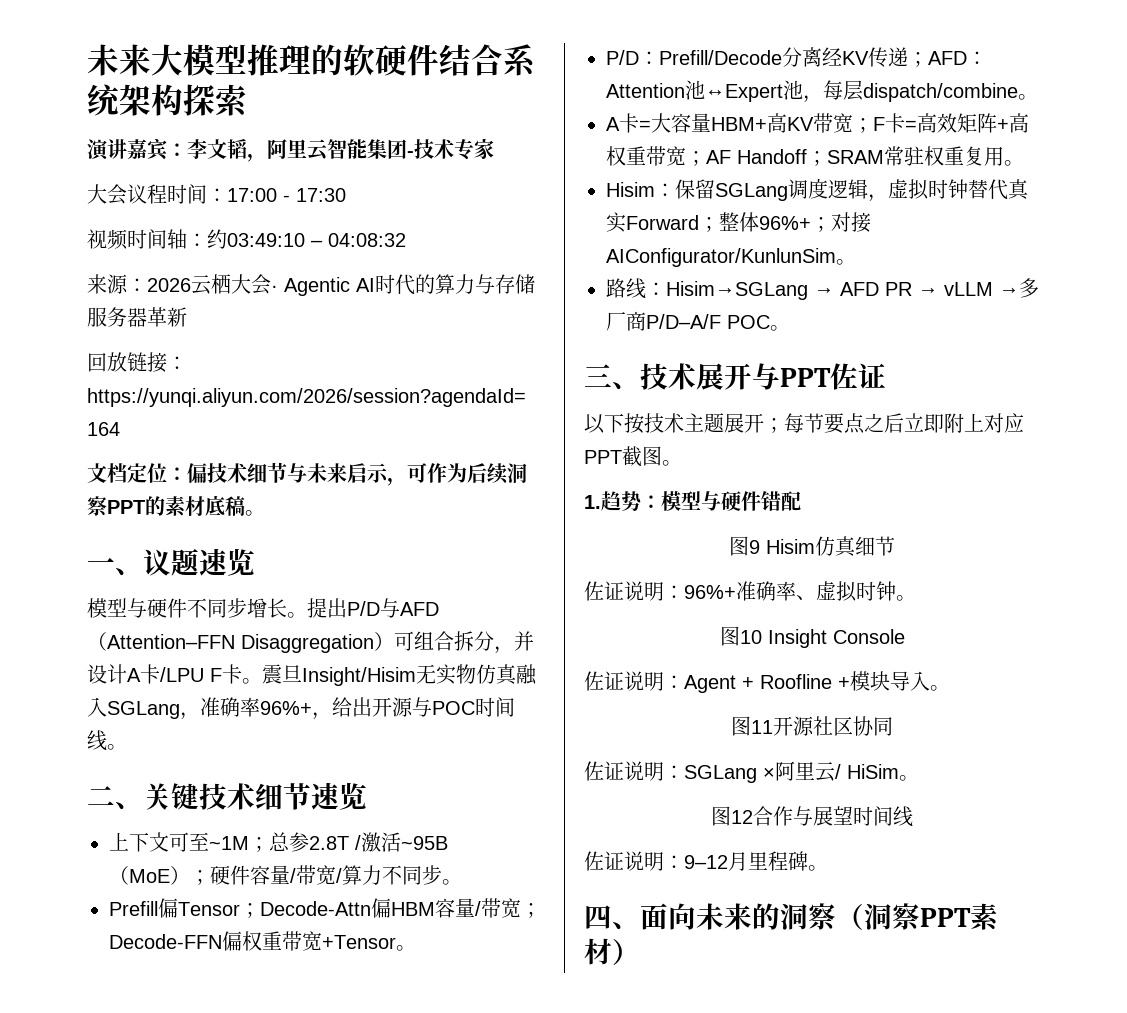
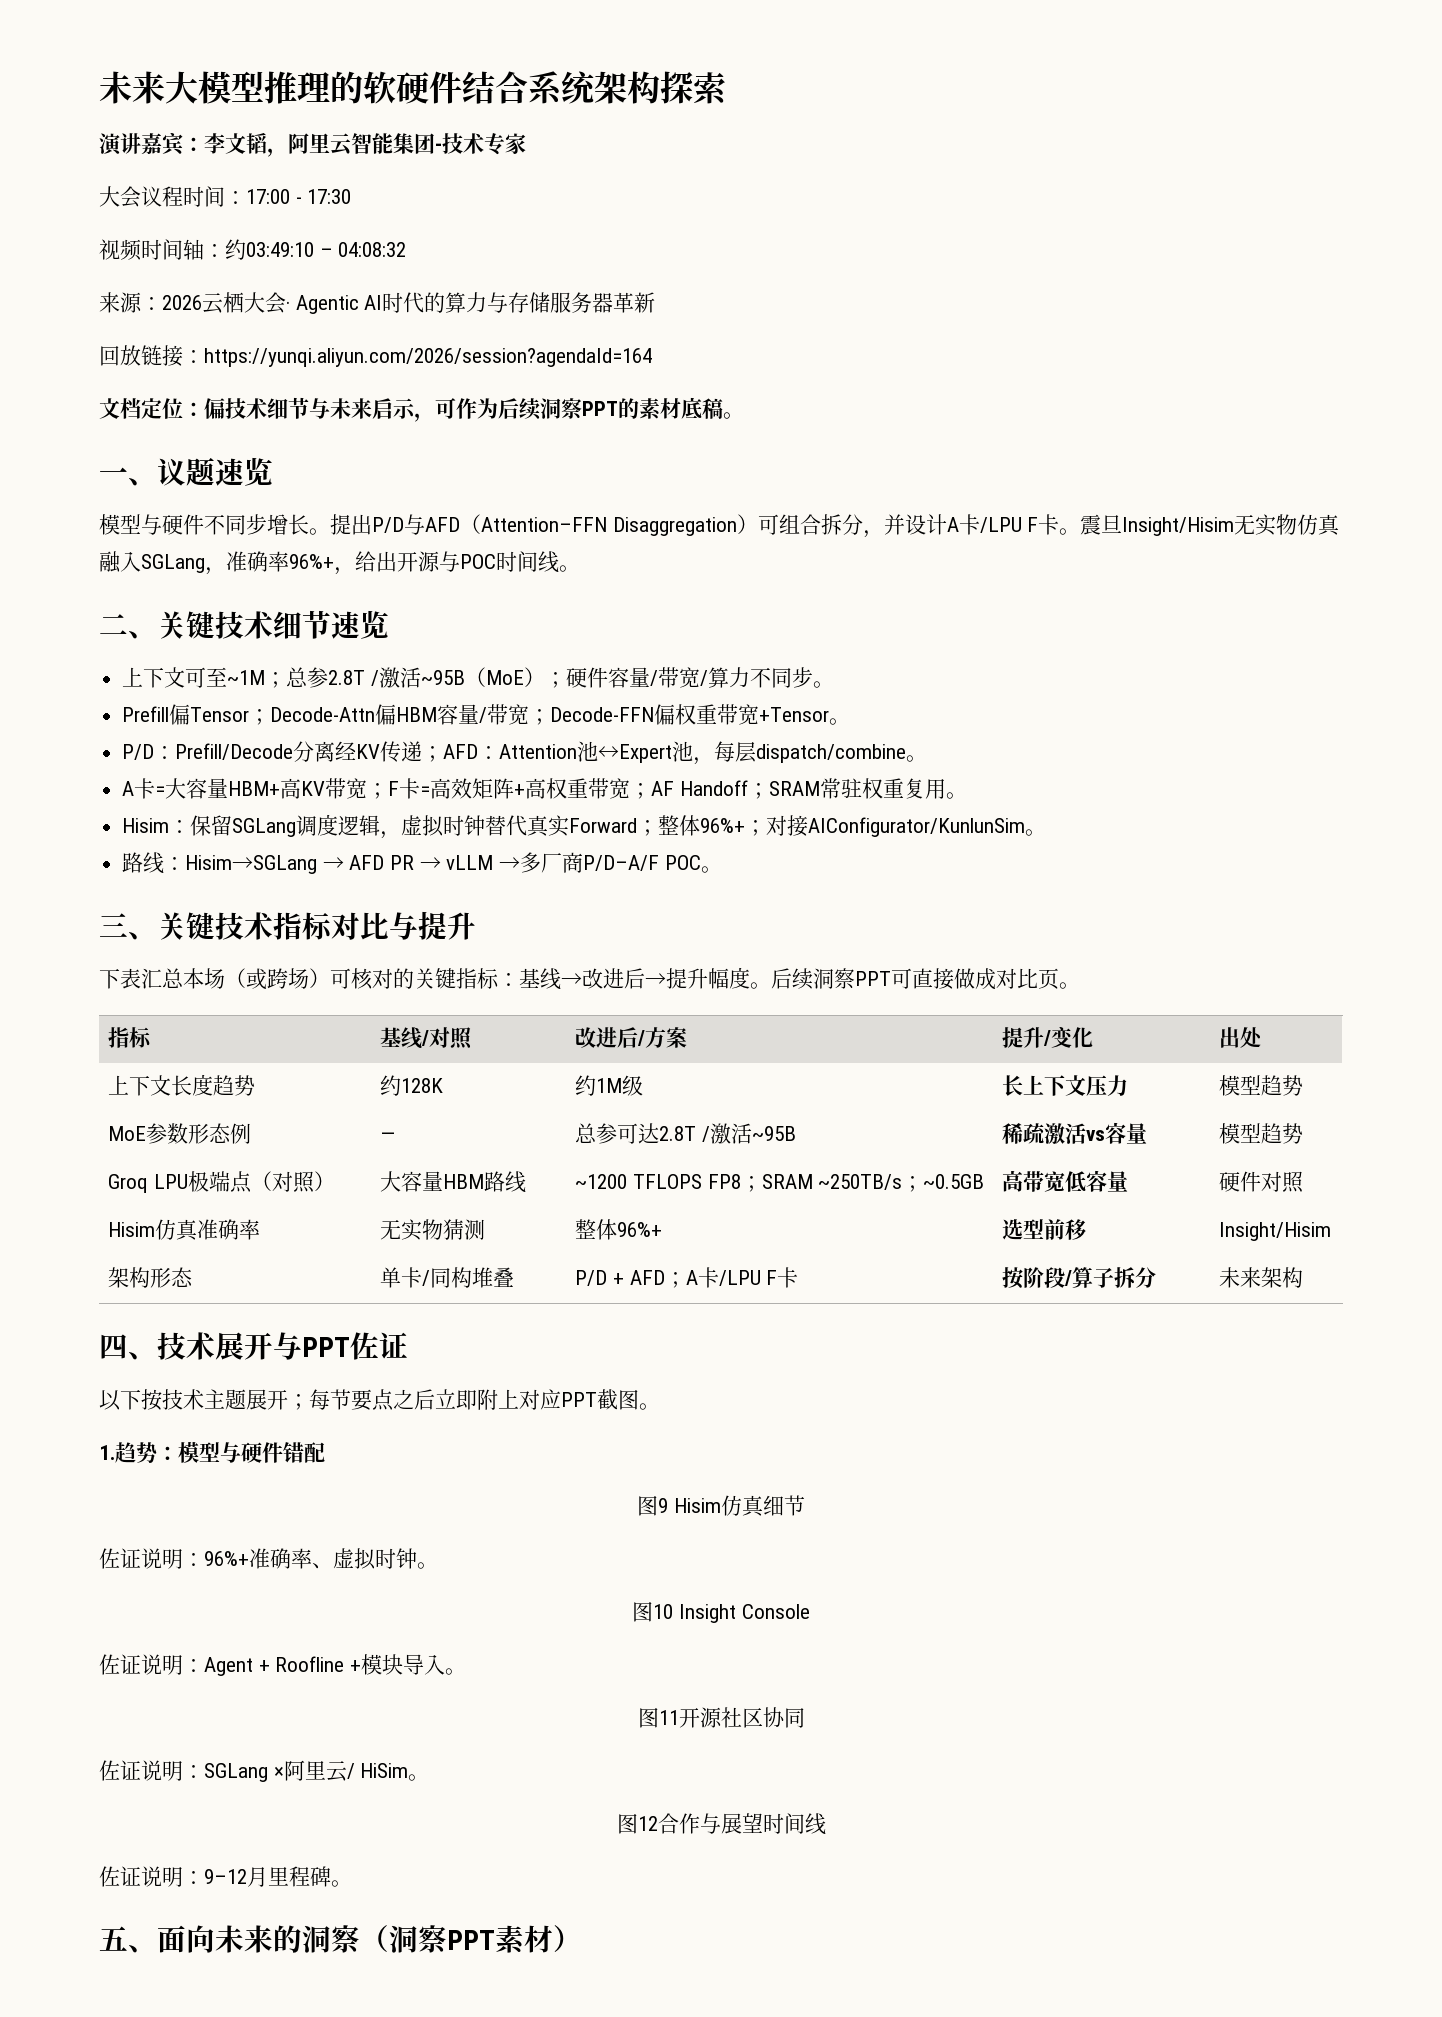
(640, 386) none -> [157,911,476,940] [99,967,1080,990] [108,1027,153,1048] [380,1027,474,1050] [575,1027,688,1048] [1002,1026,1094,1048] [1219,1027,1263,1048] [108,1074,256,1096] [380,1075,444,1096] [575,1075,644,1096] [1002,1075,1129,1096] [1219,1075,1304,1096] [108,1123,252,1144] [380,1132,396,1141] [575,1123,796,1144] [1002,1122,1148,1144] [1219,1123,1304,1144] [108,1171,335,1193] [380,1171,527,1193] [575,1174,985,1192] [1002,1170,1129,1192] [1219,1171,1305,1193] [108,1219,261,1241] [380,1219,486,1241] [575,1219,663,1240] [1002,1219,1087,1240] [1219,1222,1332,1241] [108,1267,194,1288] [380,1267,515,1288] [575,1267,799,1288] [1002,1267,1157,1289] [1219,1267,1304,1288] [99,1334,157,1360] 关键技术指标对比与提升 // 下表汇总本场（或跨场）可核对的关键指标：基线→改进后→提升幅度。后续洞察PPT可直接做成对比页。 // 指标 | 基线/对照 | 改进后/方案 | 提升/变化 | 出处 // 上下文长度趋势 | 约128K | 约1M级 | 长上下文压力 | 模型趋势 // MoE参数形态例 | — | 总参可达2.8T /激活~95B | 稀疏激活vs容量 | 模型趋势 // Groq LPU极端点（对照） | 大容量HBM路线 | ~1200 TFLOPS FP8；SRAM ~250TB/s；~0.5GB | 高带宽低容量 | 硬件对照 // Hisim仿真准确率 | 无实物猜测 | 整体96%+ | 选型前移 | Insight/Hisim // 架构形态 | 单卡/同构堆叠 | P/D + AFD；A卡/LPU F卡 | 按阶段/算子拆分 | 未来架构 // 四、
[584,905,612,929] 四 -> [99,1926,128,1951] 五

